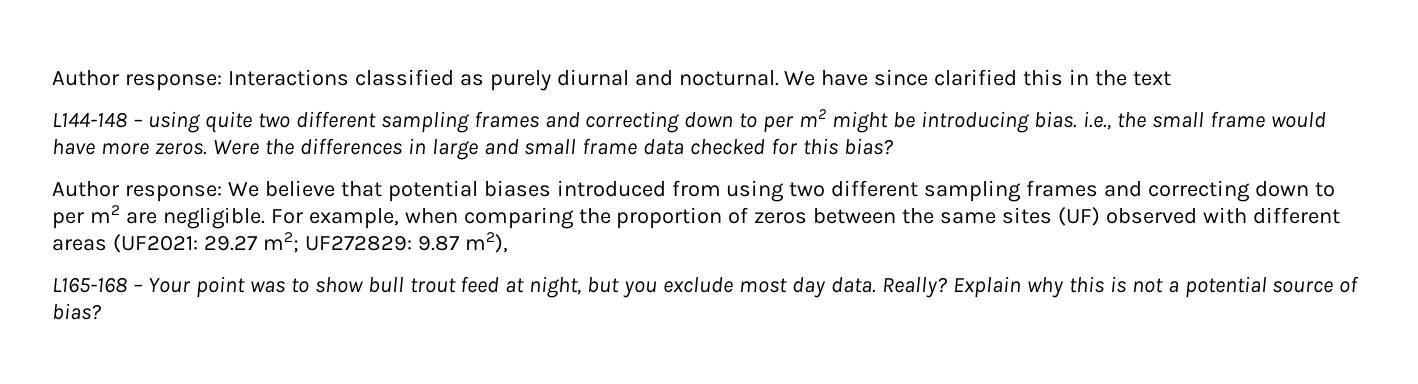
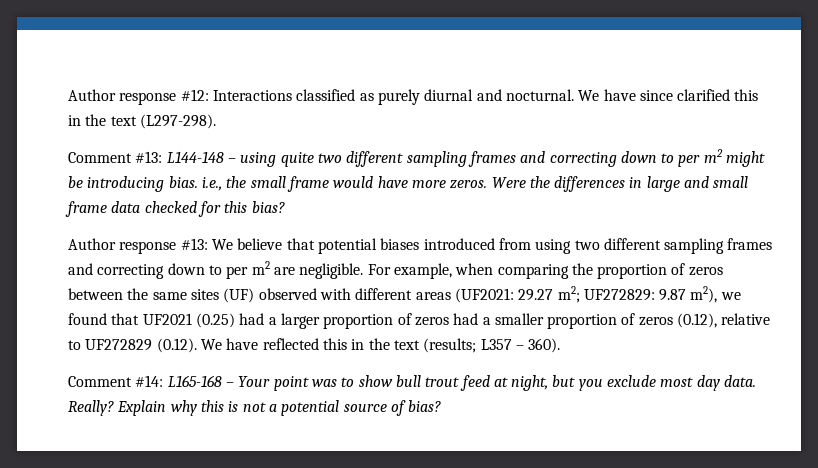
[52,70,222,91] Author response: -> [68,89,209,105] Author response #12:
(1172, 78) // -> [139,114,216,129] [68,151,163,163] (L297-298). // Comment #13:
[124,185,222,202] response: -> [119,238,208,254] response #13:
(508, 242) // -> [720,292,741,300] [68,313,771,329] [68,338,561,353] [68,375,164,387] we found that UF2021 (0.25) had a larger proportion of zeros had a smaller proportion of zeros (0.12), relative to UF272829 (0.12). We have reflected this in the text (results; L357 – 360). // Comment #14:

